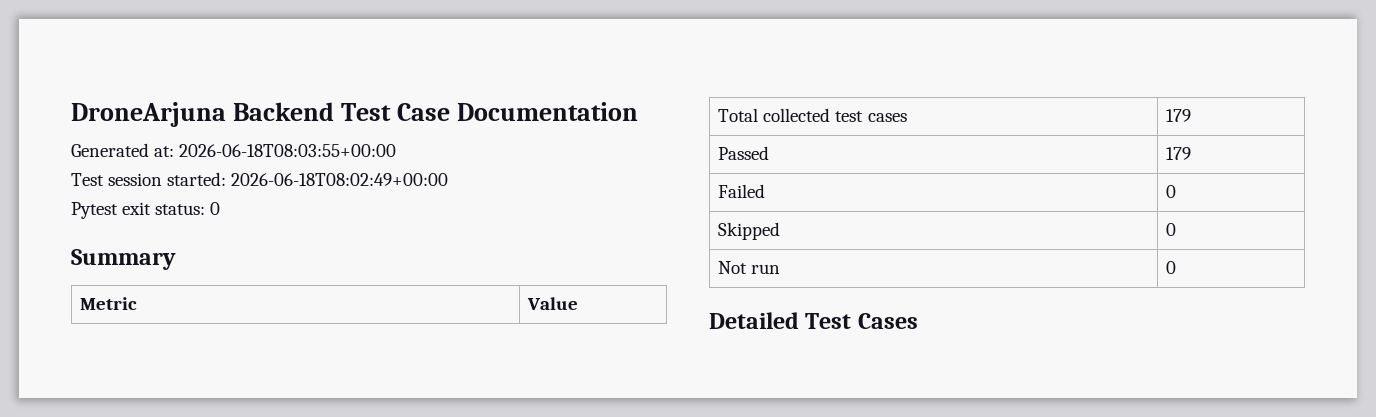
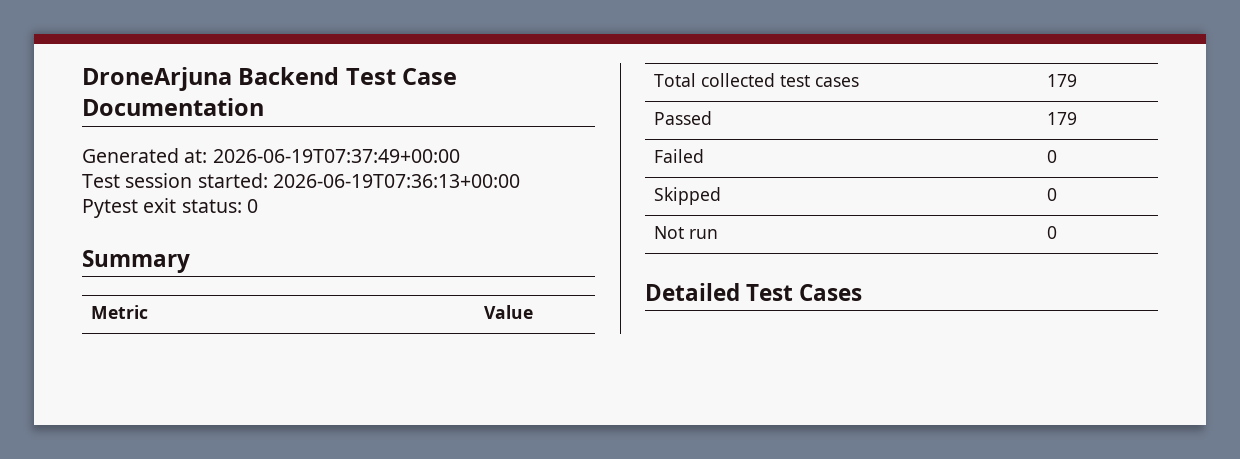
[179,144,397,157] 2026-06-18T08:03:55+00:00 -> [212,149,460,163] 2026-06-19T07:37:49+00:00
[231,173,449,186] 2026-06-18T08:02:49+00:00 -> [272,174,520,188] 2026-06-19T07:36:13+00:00

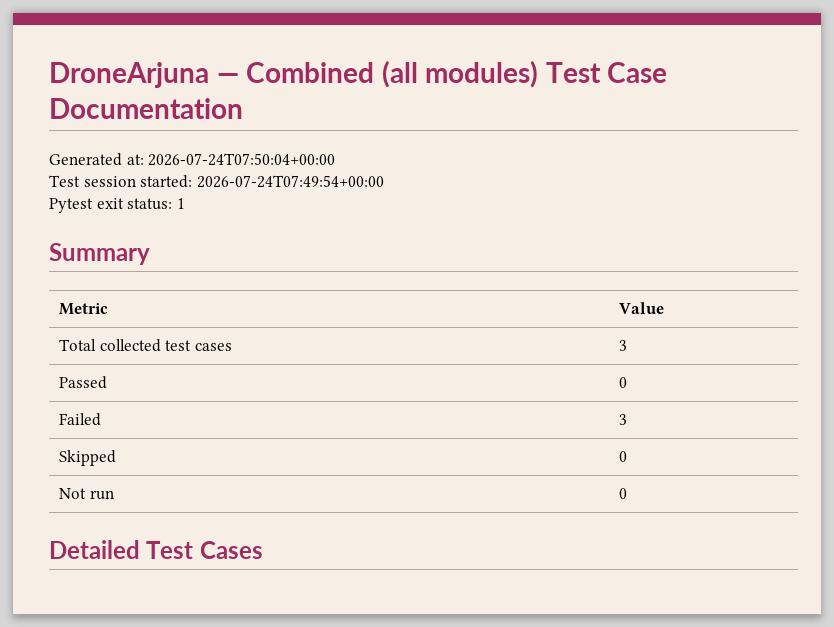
[238,67,340,85] Backend -> [216,61,539,88] — Combined (all modules)
[212,149,460,163] 2026-06-19T07:37:49+00:00 -> [148,153,336,166] 2026-07-24T07:50:04+00:00
[272,174,520,188] 2026-06-19T07:36:13+00:00 -> [196,175,384,188] 2026-07-24T07:49:54+00:00
[246,199,258,213] 0 -> [176,198,185,209] 1
[1047,74,1078,87] 179 -> [619,340,628,351] 3
[1047,112,1078,125] 179 -> [619,377,628,388] 0
[1047,150,1058,163] 0 -> [619,414,628,425] 3

